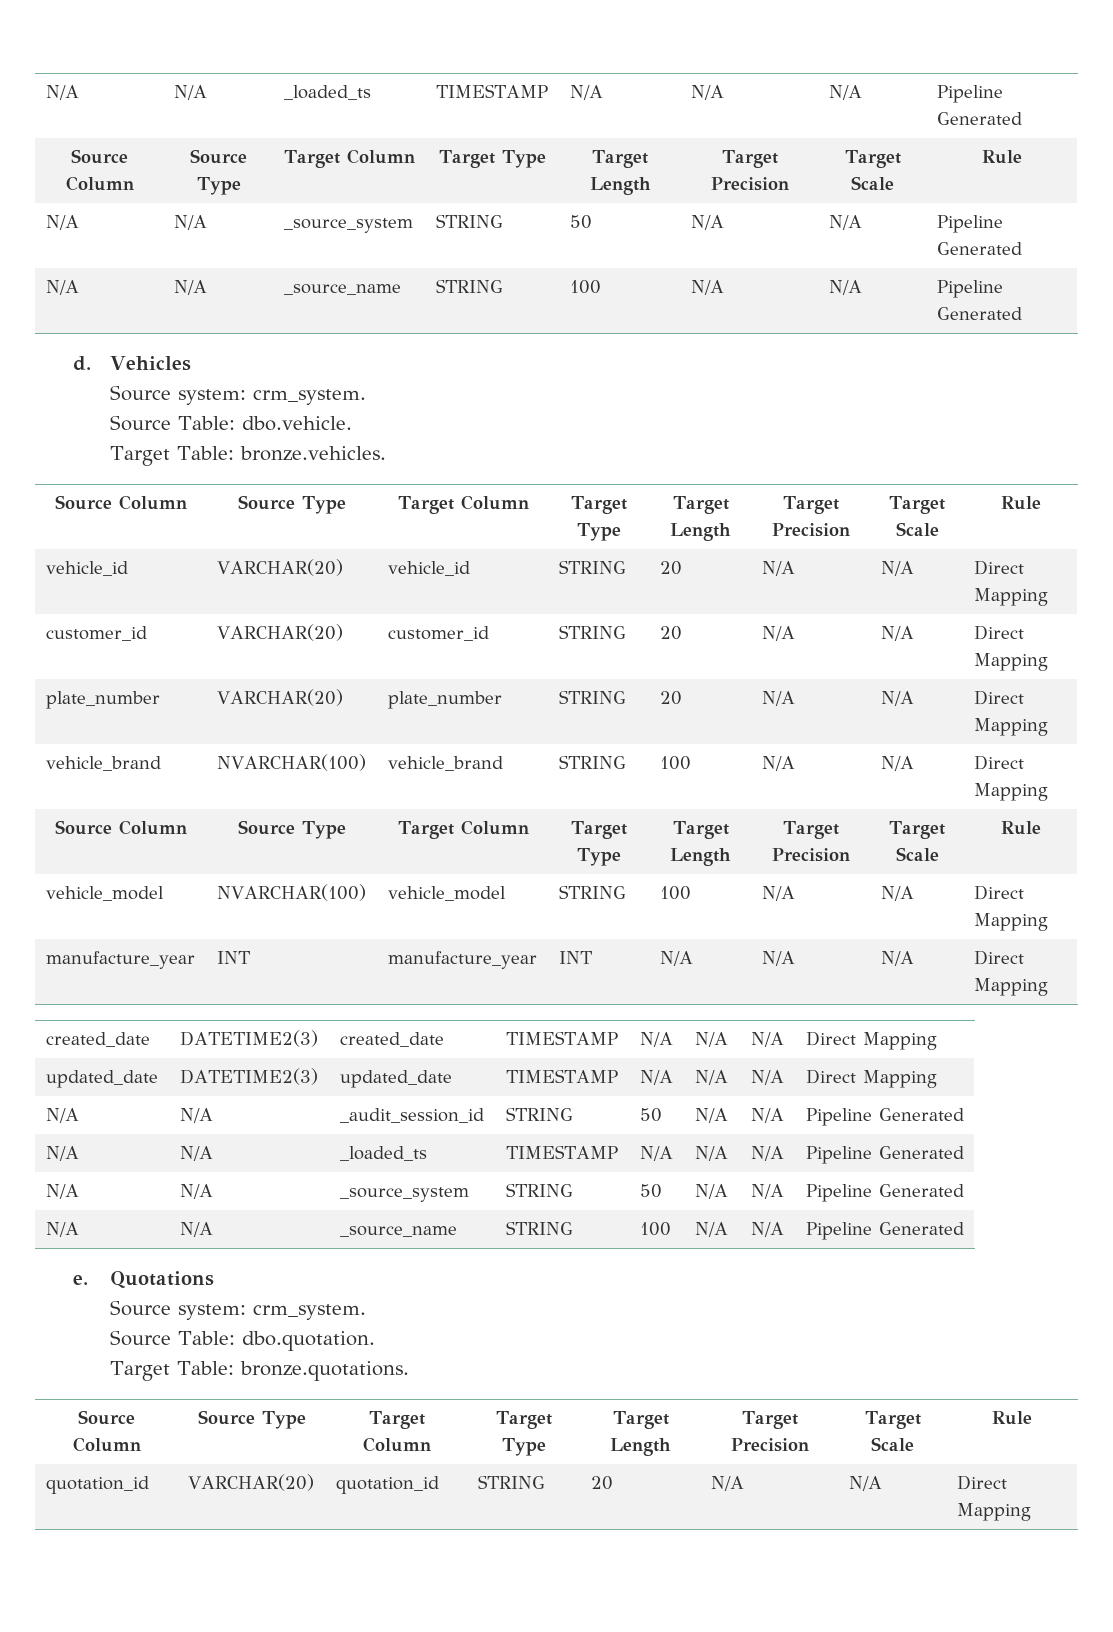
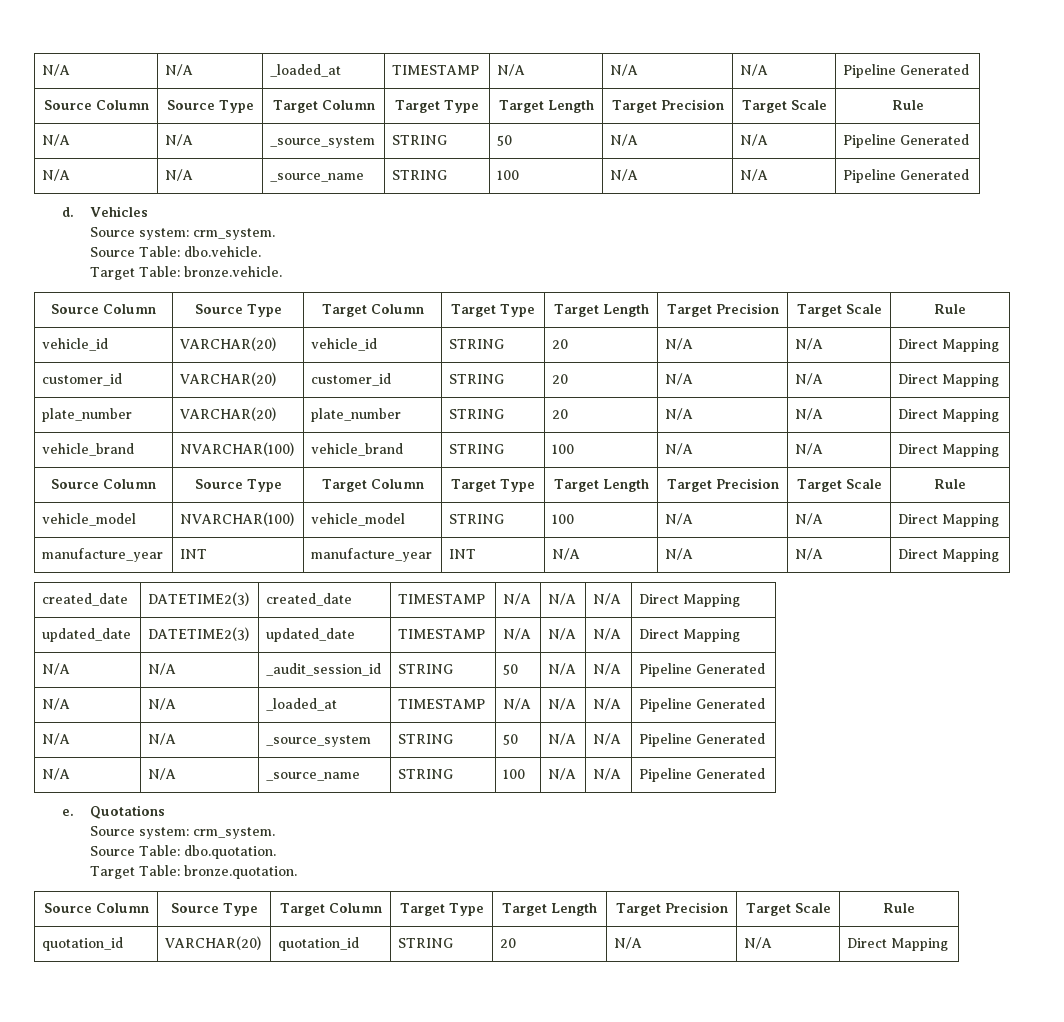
[45,85,79,100] [173,85,207,100] [283,85,371,100] N/A | N/A | _loaded_ts -> [42,64,71,76] [165,64,194,76] [270,64,342,77] N/A | N/A | _loaded_at
[240,446,387,461] bronze.vehicles. -> [183,266,282,277] bronze.vehicle.
[339,1146,427,1161] _loaded_ts -> [266,698,338,711] _loaded_at
[240,1361,410,1381] bronze.quotations. -> [183,865,297,879] bronze.quotation.

